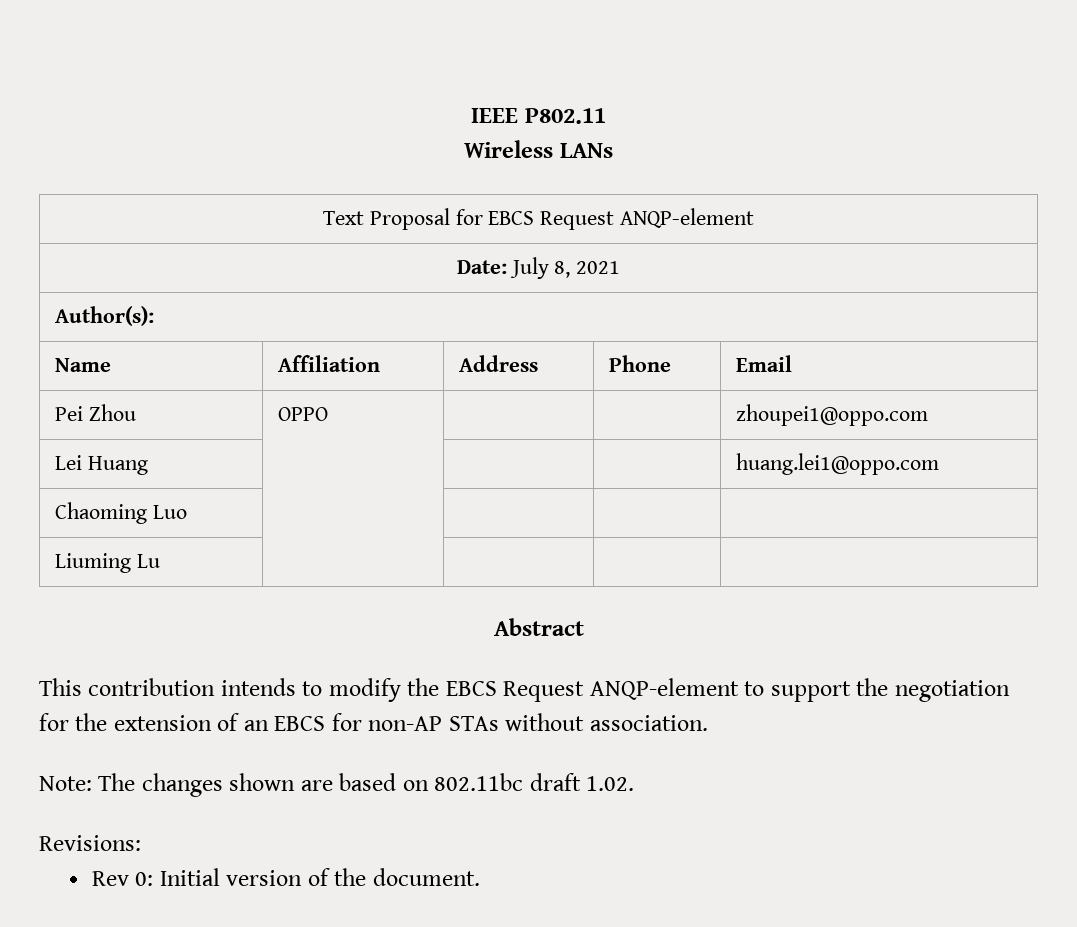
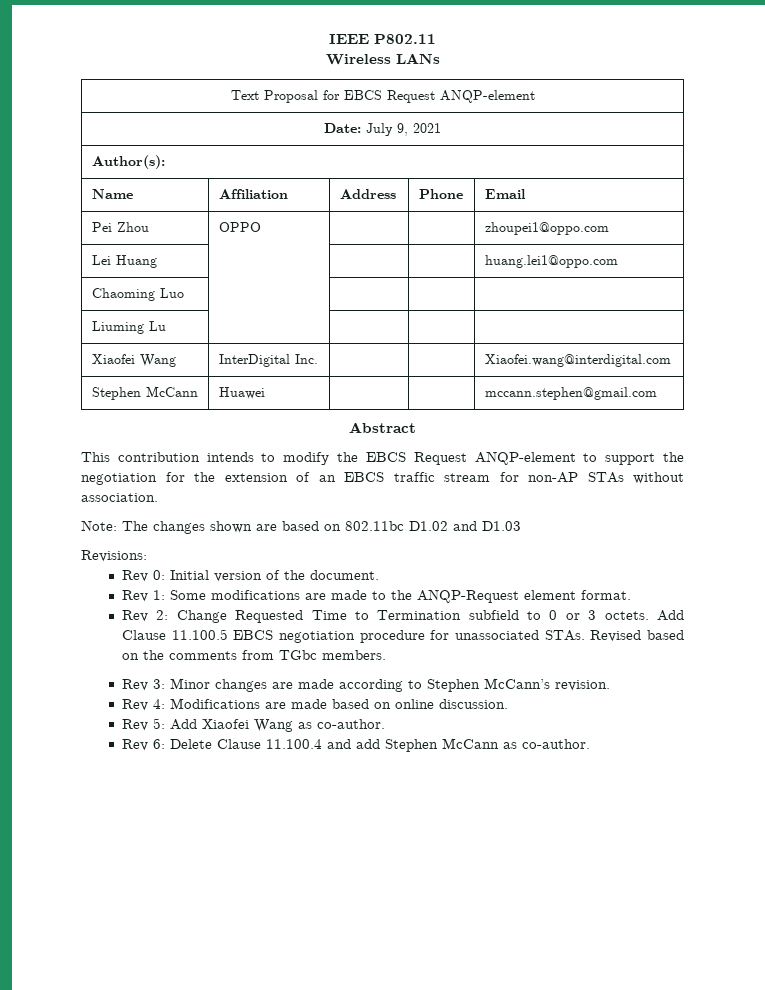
[554,261,571,278] 8, -> [397,123,408,136] 9,
(160, 561) none -> [91,354,176,367] [218,354,318,367] [484,354,671,367] [91,386,198,400] [218,387,265,399] [484,387,657,400] // Xiaofei Wang | InterDigital Inc. | | | Xiaofei.wang@interdigital.com // Stephen McCann | Huawei | | | mccann.stephen@gmail.com
(326, 723) none -> [393,472,490,482] traffic stream
[529,773,635,791] draft 1.02. -> [409,521,521,531] D1.02 and D1.03
(480, 877) none -> [122,589,632,603] [122,610,684,623] [122,629,684,643] [122,650,387,660] [122,678,611,692] [122,698,509,711] [122,718,386,732] [122,738,591,752] // Rev 1: Some modifications are made to the ANQP-Request element format. // Rev 2: Change Requested Time to Termination subfield to 0 or 3 octets. Add Clause 11.100.5 EBCS negotiation procedure for unassociated STAs. Revised based on the comments from TGbc members. // Rev 3: Minor changes are made according to Stephen McCann’s revision. // Rev 4: Modifications are made based on online discussion. // Rev 5: Add Xiaofei Wang as co-author. // Rev 6: Delete Clause 11.100.4 and add Stephen McCann as co-author.

